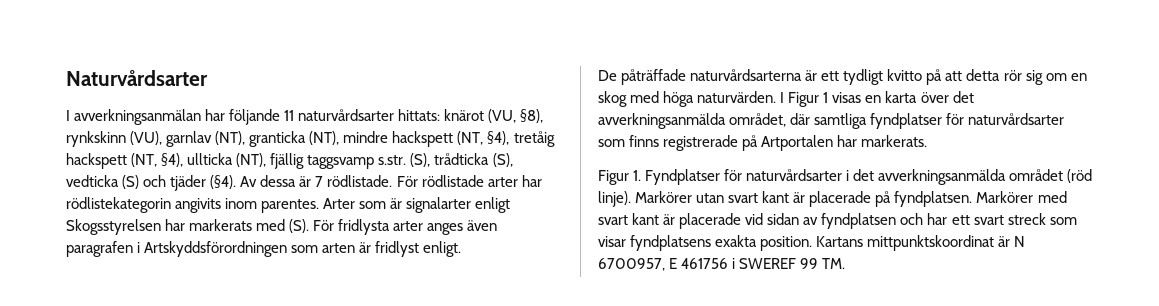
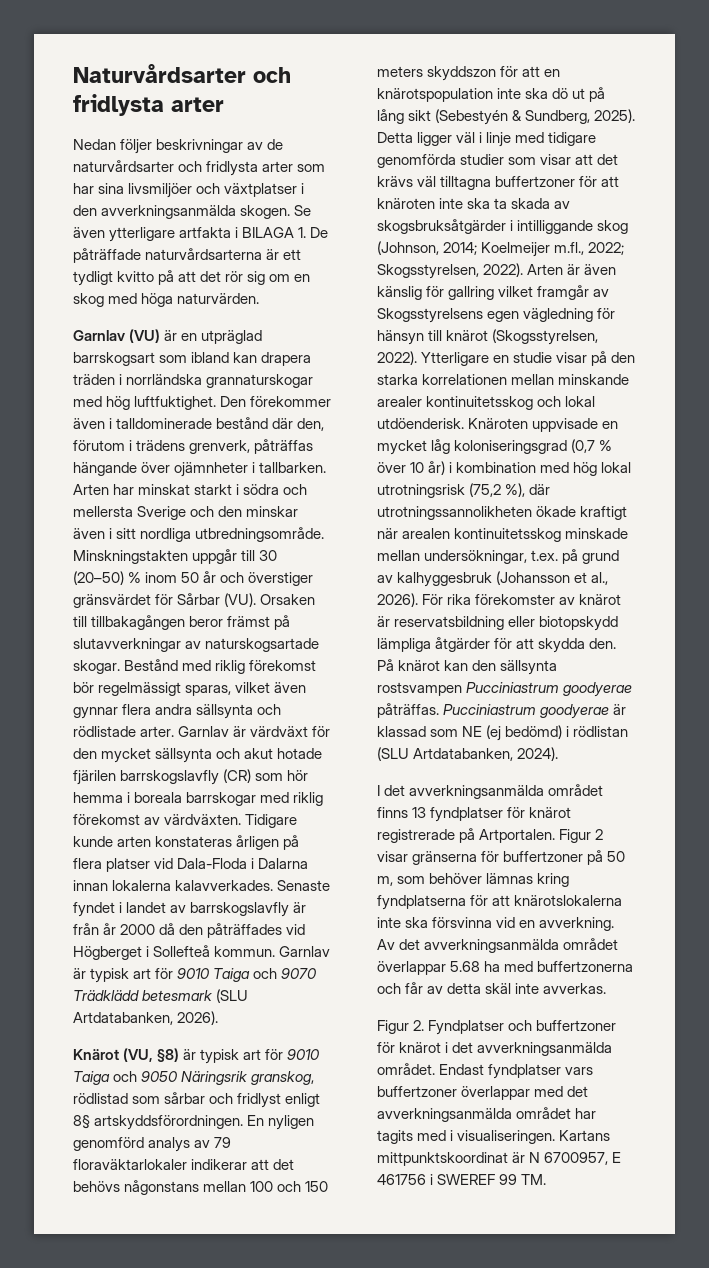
[66,109,544,125] [66,131,555,147] [66,153,513,169] [66,175,542,191] [66,197,511,213] [66,219,498,235] [66,241,462,257] // I avverkningsanmälan har följande 11 naturvårdsarter hittats: knärot (VU, §8), rynkskinn (VU), garnlav (NT), granticka (NT), mindre hackspett (NT, §4), tretåig hackspett (NT, §4), ullticka (NT), fjällig taggsvamp s.str. (S), trådticka (S), vedticka (S) och tjäder (§4). Av dessa är 7 rödlistade. För rödlistade arter har rödlistekategorin angivits inom parentes. Arter som är signalarter enligt Skogsstyrelsen har markerats med (S). För fridlysta arter anges även paragrafen i Artskyddsförordningen som arten är fridlyst enligt. // -> [253,67,291,83] [73,94,224,116] [73,139,284,154] [73,160,326,176] [73,183,305,198] [73,205,312,219] [73,227,307,242] och fridlysta arter // Nedan följer beskrivningar av de naturvårdsarter och fridlysta arter som har sina livsmiljöer och växtplatser i den avverkningsanmälda skogen. Se även ytterligare artfakta i BILAGA 1.
[966,69,1001,81] detta -> [200,271,222,282] det
[780,91,974,107] [598,113,1065,129] [598,135,928,151] [598,169,1093,185] [598,191,1067,207] [598,213,1077,229] [598,235,813,251] I Figur 1 visas en karta över det avverkningsanmälda området, där samtliga fyndplatser för naturvårdsarter som finns registrerade på Artportalen har markerats. // Figur 1. Fyndplatser för naturvårdsarter i det avverkningsanmälda området (röd linje). Markörer utan svart kant är placerade på fyndplatsen. Markörer med svart kant är placerade vid sidan av fyndplatsen och har ett svart streck som visar fyndplatsens exakta position. -> [73,329,263,344] [73,352,312,366] [73,374,314,388] [73,396,332,410] [73,417,325,431] [73,439,314,454] [73,462,327,477] [73,484,308,495] [73,506,299,520] [73,527,325,542] [73,549,278,564] [73,571,314,586] [73,593,316,608] [73,615,291,630] [73,638,320,652] [73,659,317,674] [73,682,307,696] [73,704,282,719] [73,726,331,737] [73,748,323,763] [73,769,309,785] [73,792,324,806] [73,814,298,828] [73,835,300,850] [73,858,309,872] [73,880,331,891] [73,902,307,917] [73,923,306,938] [73,945,331,960] [73,968,318,983] [73,989,249,1003] [73,1011,219,1025] [73,1048,321,1064] [73,1071,315,1085] [73,1092,321,1108] [73,1115,315,1130] [73,1137,232,1152] [73,1159,295,1170] [73,1180,329,1195] [377,66,561,81] [377,87,606,102] [377,109,636,125] [377,132,597,147] [377,154,619,168] [377,176,620,190] [377,198,571,209] [377,219,629,234] [377,241,625,257] [377,263,617,279] [377,285,610,300] [377,308,616,323] [377,329,599,345] [377,351,636,366] [377,374,630,385] [377,396,596,410] [377,418,619,432] [377,439,613,455] [377,461,632,476] [377,483,551,498] [377,506,628,520] [377,528,629,542] [377,549,620,564] [377,571,609,587] [377,593,622,607] [377,616,619,631] [377,637,617,653] [377,659,558,675] [377,682,633,697] [377,703,627,719] [377,725,629,741] [377,747,559,761] [377,784,604,799] [377,807,572,822] [377,828,604,843] [377,850,626,865] [377,873,570,887] [377,895,623,910] [377,917,615,931] [377,938,619,953] [377,961,634,975] [377,982,607,994] [377,1020,617,1035] [377,1042,613,1056] [377,1063,594,1079] [377,1086,589,1100] [377,1107,597,1122] [377,1130,556,1144] // Garnlav (VU) är en utpräglad barrskogsart som ibland kan drapera träden i norrländska grannaturskogar med hög luftfuktighet. Den förekommer även i talldominerade bestånd där den, förutom i trädens grenverk, påträffas hängande över ojämnheter i tallbarken. Arten har minskat starkt i södra och mellersta Sverige och den minskar även i sitt nordliga utbredningsområde. Minskningstakten uppgår till 30 (20–50) % inom 50 år och överstiger gränsvärdet för Sårbar (VU). Orsaken till tillbakagången beror främst på slutavverkningar av naturskogsartade skogar. Bestånd med riklig förekomst bör regelmässigt sparas, vilket även gynnar flera andra sällsynta och rödlistade arter. Garnlav är värdväxt för den mycket sällsynta och akut hotade fjärilen barrskogslavfly (CR) som hör hemma i boreala barrskogar med riklig förekomst av värdväxten. Tidigare kunde arten konstateras årligen på flera platser vid Dala-Floda i Dalarna innan lokalerna kalavverkades. Senaste fyndet i landet av barrskogslavfly är från år 2000 då den påträffades vid Högberget i Sollefteå kommun. Garnlav är typisk art för 9010 Taiga och 9070 Trädklädd betesmark (SLU Artdatabanken, 2026). // Knärot (VU, §8) är typisk art för 9010 Taiga och 9050 Näringsrik granskog, rödlistad som sårbar och fridlyst enligt 8§ artskyddsförordningen. En nyligen genomförd analys av 79 floraväktarlokaler indikerar att det behövs någonstans mellan 100 och 150 meters skyddszon för att en knärotspopulation inte ska dö ut på lång sikt (Sebestyén & Sundberg, 2025). Detta ligger väl i linje med tidigare genomförda studier som visar att det krävs väl tilltagna buffertzoner för att knäroten inte ska ta skada av skogsbruksåtgärder i intilliggande skog (Johnson, 2014; Koelmeijer m.fl., 2022; Skogsstyrelsen, 2022). Arten är även känslig för gallring vilket framgår av Skogsstyrelsens egen vägledning för hänsyn till knärot (Skogsstyrelsen, 2022). Ytterligare en studie visar på den starka korrelationen mellan minskande arealer kontinuitetsskog och lokal utdöenderisk. Knäroten uppvisade en mycket låg koloniseringsgrad (0,7 % över 10 år) i kombination med hög lokal utrotningsrisk (75,2 %), där utrotningssannolikheten ökade kraftigt när arealen kontinuitetsskog minskade mellan undersökningar, t.ex. på grund av kalhyggesbruk (Johansson et al., 2026). För rika förekomster av knärot är reservatsbildning eller biotopskydd lämpliga åtgärder för att skydda den. På knärot kan den sällsynta rostsvampen Pucciniastrum goodyerae påträffas. Pucciniastrum goodyerae är klassad som NE (ej bedömd) i rödlistan (SLU Artdatabanken, 2024). // I det avverkningsanmälda området finns 13 fyndplatser för knärot registrerade på Artportalen. Figur 2 visar gränserna för buffertzoner på 50 m, som behöver lämnas kring fyndplatserna för att knärotslokalerna inte ska försvinna vid en avverkning. Av det avverkningsanmälda området överlappar 5.68 ha med buffertzonerna och får av detta skäl inte avverkas. // Figur 2. Fyndplatser och buffertzoner för knärot i det avverkningsanmälda området. Endast fyndplatser vars buffertzoner överlappar med det avverkningsanmälda området har tagits med i visualiseringen.

